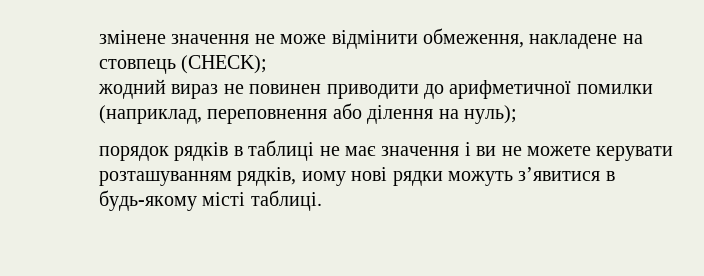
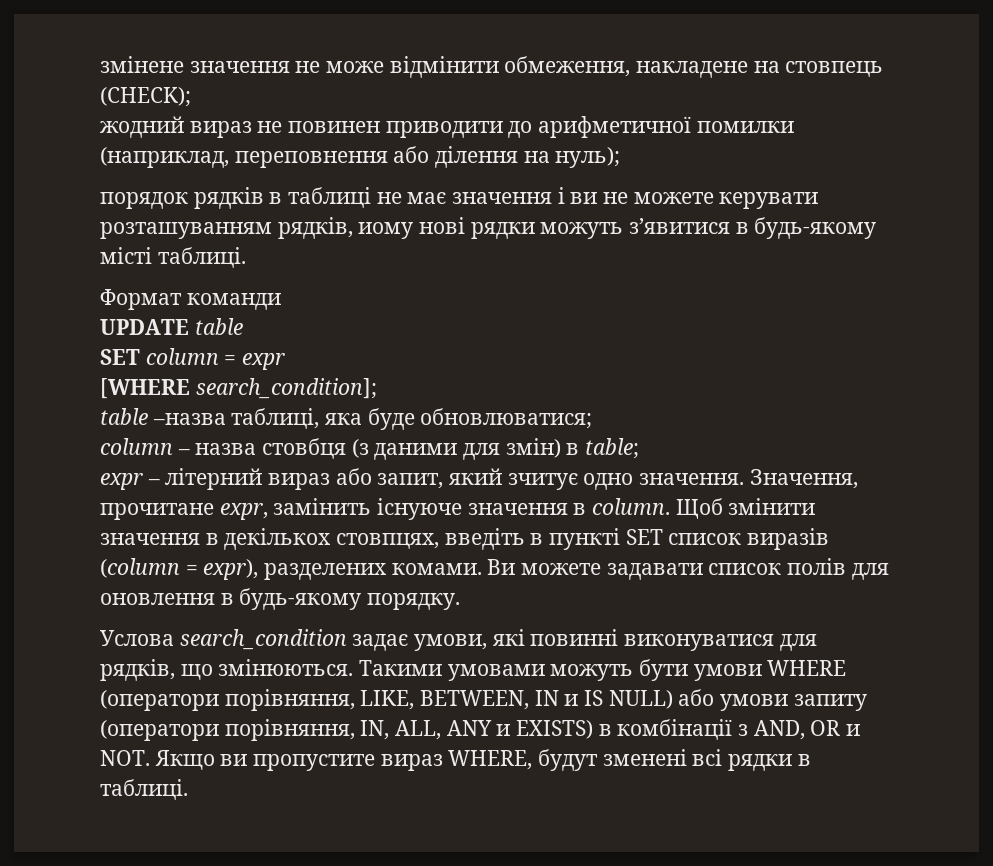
(322, 200) none -> [100,289,281,310] [100,318,243,335] [100,348,286,370] [100,378,377,399] [100,408,593,430] [100,438,640,460] [100,468,858,490] [100,498,816,520] [100,528,830,550] [100,558,889,580] [100,588,461,610] [100,629,817,651] [100,659,847,681] [100,689,867,711] [100,719,861,741] [100,749,811,771] [100,779,188,800] // Формат команди // UPDATE table // SET column = expr // [WHERE search_condition]; // table –назва таблиці, яка буде обновлюватися; // column – назва стовбця (з даними для змін) в table; // expr – літерний вираз або запит, який зчитує одно значення. Значення, прочитане expr, замінить існуюче значення в column. Щоб змінити значення в декількох стовпцях, введіть в пункті SET список виразів (column = expr), разделених комами. Ви можете задавати список полів для оновлення в будь-якому порядку. // Услова search_condition задає умови, які повинні виконуватися для рядків, що змінюються. Такими умовами можуть бути умови WHERE (оператори порівняння, LIKE, BETWEEN, IN и IS NULL) або умови запиту (оператори порівняння, IN, ALL, ANY и EXISTS) в комбінації з AND, OR и NOT. Якщо ви пропустите вираз WHERE, будут зменені всі рядки в таблиці.

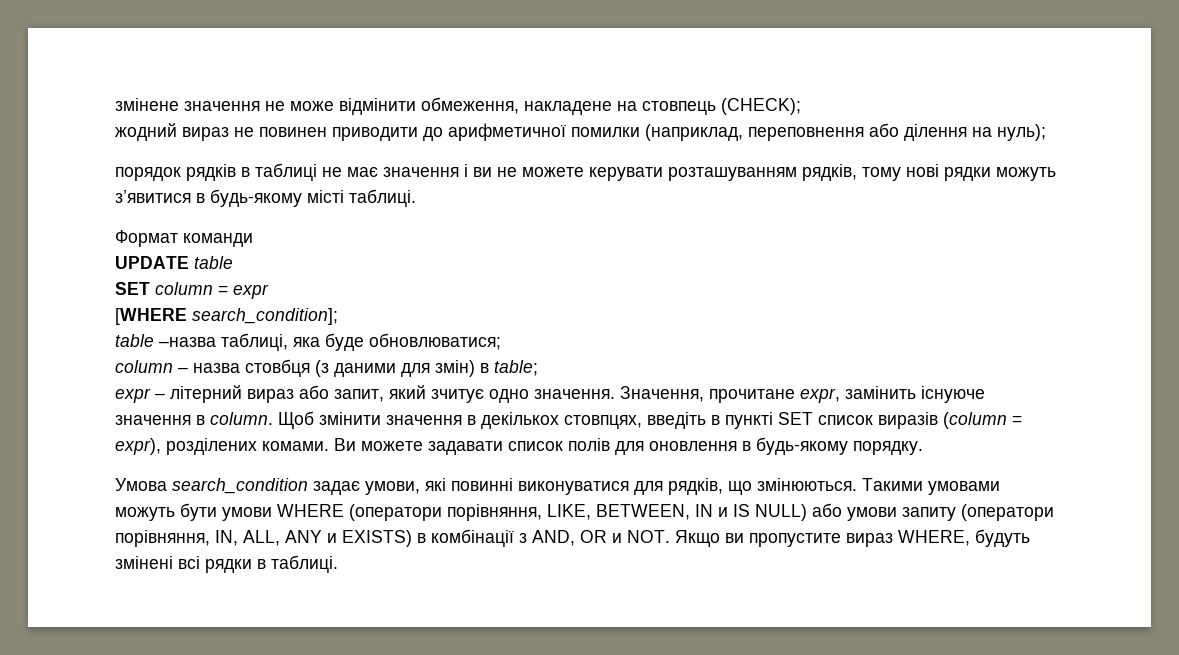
[358,222,414,239] иому -> [862,167,901,181] тому
[264,563,388,580] разделених -> [166,438,257,455] розділених
[100,630,174,646] Услова -> [115,478,167,491] Умова
[538,749,687,771] будут зменені -> [975,529,1030,547] [115,556,173,569] будуть змінені

